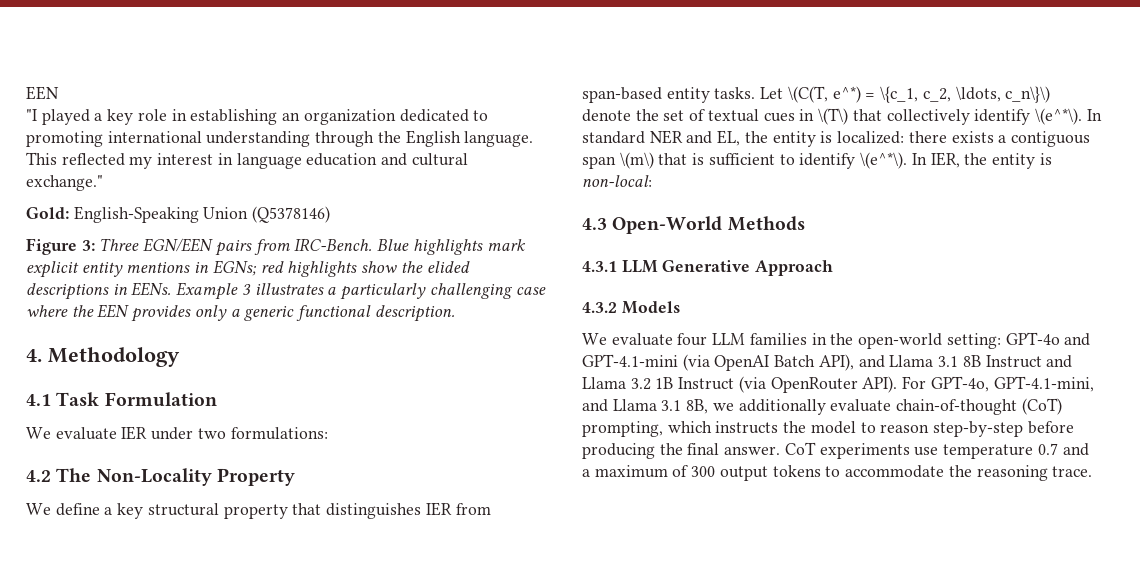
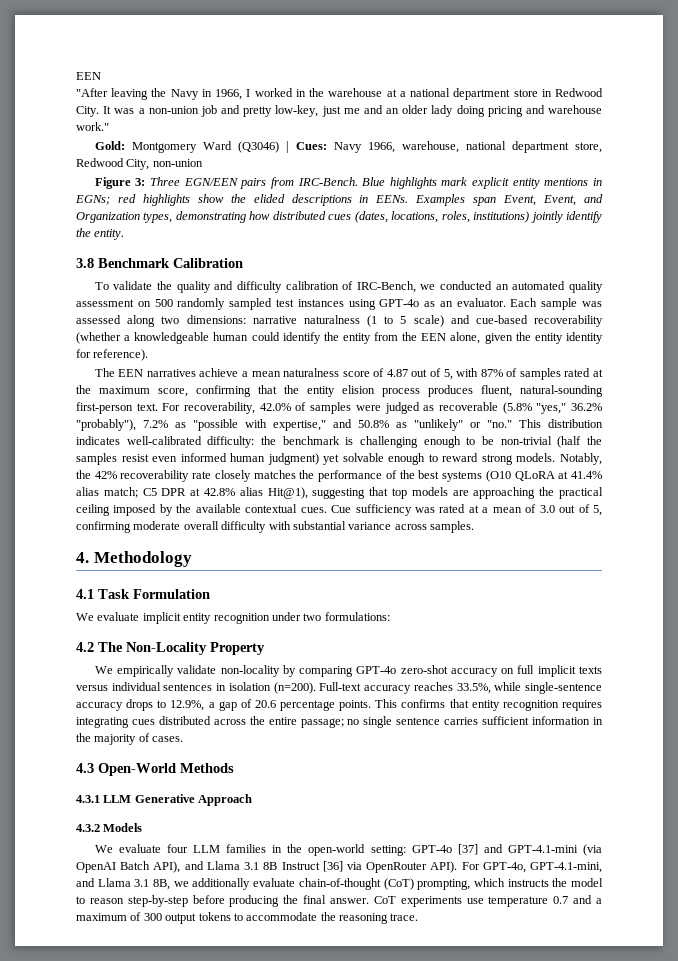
[26,109,489,125] [26,130,534,147] [26,152,468,169] [26,175,103,191] [26,206,331,223] "I played a key role in establishing an organization dedicated to promoting international understanding through the English language. This reflected my interest in language education and cultural exchange." // Gold: English-Speaking Union (Q5378146) -> [76,88,604,100] [76,105,603,117] [76,122,109,131] [94,141,602,153] [76,158,203,170] "After leaving the Navy in 1966, I worked in the warehouse at a national department store in Redwood City. It was a non-union job and pretty low-key, just me and an older lady doing pricing and warehouse work." // Gold: Montgomery Ward (Q3046) | Cues: Navy 1966, warehouse, national department store, Redwood City, non-union
[176,282,546,300] [26,304,455,322] Example 3 illustrates a particularly challenging case where the EEN provides only a generic functional description. -> [415,194,603,206] [76,211,602,223] [76,228,125,240] [76,258,243,268] [94,281,604,293] [76,298,602,310] [76,315,604,327] [76,332,603,344] [76,349,149,361] [94,368,604,380] [76,385,603,397] [76,402,602,414] [76,419,603,431] [76,436,603,448] [76,453,603,465] [76,470,602,482] [76,487,604,499] [76,504,603,516] [76,521,474,533] Examples span Event, Event, and Organization types, demonstrating how distributed cues (dates, locations, roles, institutions) jointly identify the entity. // 3.8 Benchmark Calibration // To validate the quality and difficulty calibration of IRC-Bench, we conducted an automated quality assessment on 500 randomly sampled test instances using GPT-4o as an evaluator. Each sample was assessed along two dimensions: narrative naturalness (1 to 5 scale) and cue-based recoverability (whether a knowledgeable human could identify the entity from the EEN alone, given the entity identity for reference). // The EEN narratives achieve a mean naturalness score of 4.87 out of 5, with 87% of samples rated at the maximum score, confirming that the entity elision process produces fluent, natural-sounding first-person text. For recoverability, 42.0% of samples were judged as recoverable (5.8% "yes," 36.2% "probably"), 7.2% as "possible with expertise," and 50.8% as "unlikely" or "no." This distribution indicates well-calibrated difficulty: the benchmark is challenging enough to be non-trivial (half the samples resist even informed human judgment) yet solvable enough to reward strong models. Notably, the 42% recoverability rate closely matches the performance of the best systems (O10 QLoRA at 41.4% alias match; C5 DPR at 42.8% alias Hit@1), suggesting that top models are approaching the practical ceiling imposed by the available contextual cues. Cue sufficiency was rated at a mean of 3.0 out of 5, confirming moderate overall difficulty with substantial variance across samples.
[121,426,148,440] IER -> [142,612,270,624] implicit entity recognition
[55,502,491,519] [582,86,1051,103] [582,108,1102,125] [582,130,1090,147] [582,152,1052,169] [582,175,652,187] define a key structural property that distinguishes IER from span-based entity tasks. Let \(C(T, e^*) = \{c_1, c_2, \ldots, c_n\}\) denote the set of textual cues in \(T\) that collectively identify \(e^*\). In standard NER and EL, the entity is localized: there exists a contiguous span \(m\) that is sufficient to identify \(e^*\). In IER, the entity is non-local: -> [117,665,603,677] [76,682,602,694] [76,699,602,711] [76,716,603,728] [76,733,184,745] empirically validate non-locality by comparing GPT-4o zero-shot accuracy on full implicit texts versus individual sentences in isolation (n=200). Full-text accuracy reaches 33.5%, while single-sentence accuracy drops to 12.9%, a gap of 20.6 percentage points. This confirms that entity recognition requires integrating cues distributed across the entire passage; no single sentence carries sufficient information in the majority of cases.
(1060, 338) none -> [457,844,478,855] [37]
[1046,355,1073,368] [582,376,766,393] and Llama 3.2 1B Instruct (via -> [322,861,362,872] [36] via

